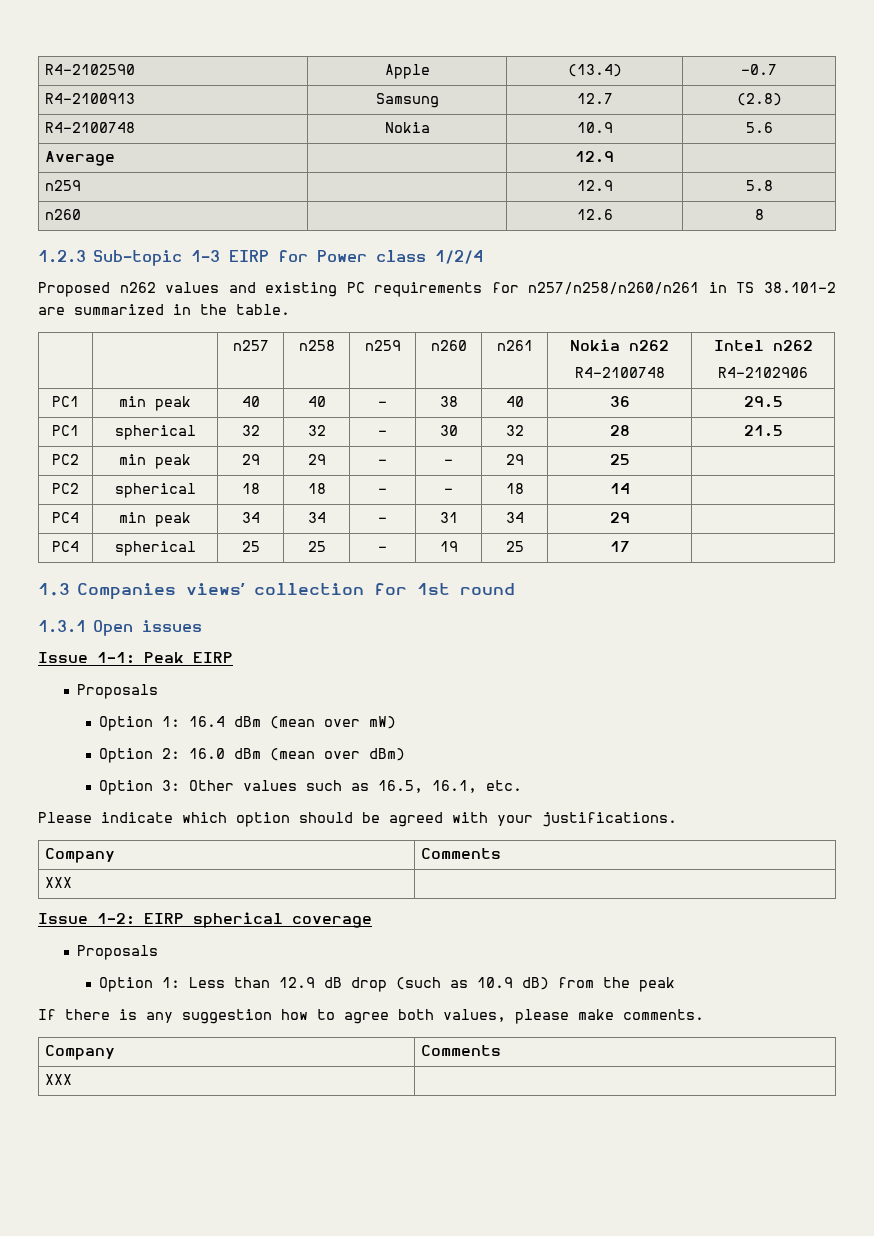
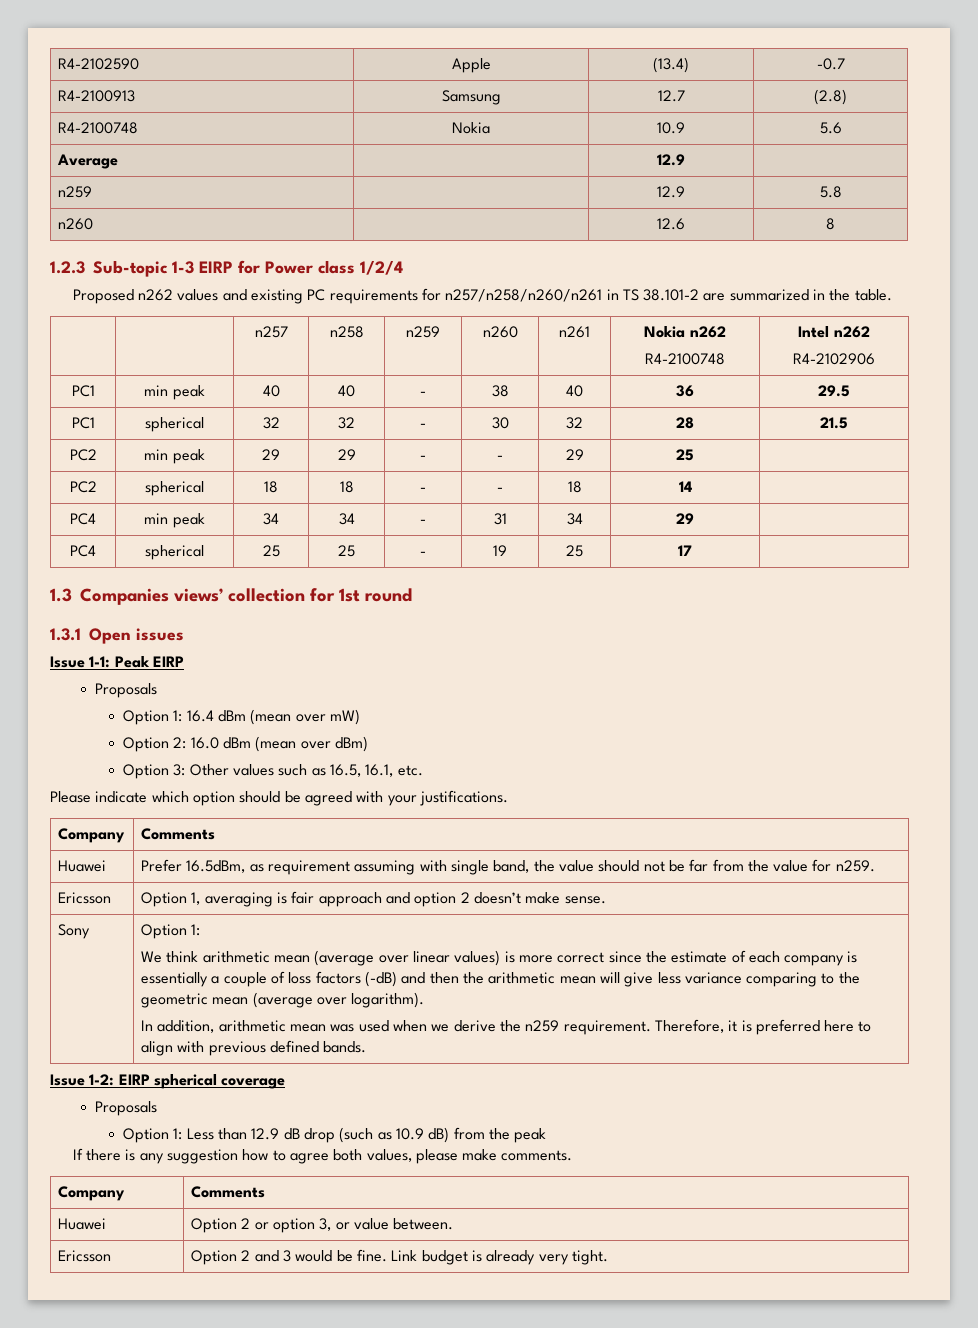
[44,877,72,888] XXX | -> [58,860,107,872] [141,859,875,875] [58,892,112,904] [141,891,606,907] [58,924,91,939] [141,924,201,939] [141,950,858,966] [141,971,860,987] [141,992,425,1008] [141,1019,872,1035] [141,1040,367,1056] Huawei | Prefer 16.5dBm, as requirement assuming with single band, the value should not be far from the value for n259. // Ericsson | Option 1, averaging is fair approach and option 2 doesn’t make sense. // Sony | Option 1: // We think arithmetic mean (average over linear values) is more correct since the estimate of each company is essentially a couple of loss factors (-dB) and then the arithmetic mean will give less variance comparing to the geometric mean (average over logarithm). // In addition, arithmetic mean was used when we derive the n259 requirement. Therefore, it is preferred here to align with previous defined bands.
[44,1074,72,1085] XXX | -> [58,1218,107,1230] [191,1218,454,1233] [58,1250,112,1262] [191,1249,608,1265] Huawei | Option 2 or option 3, or value between. // Ericsson | Option 2 and 3 would be fine. Link budget is already very tight.

